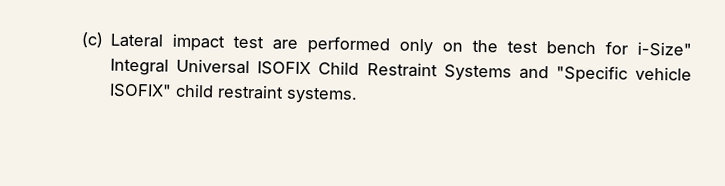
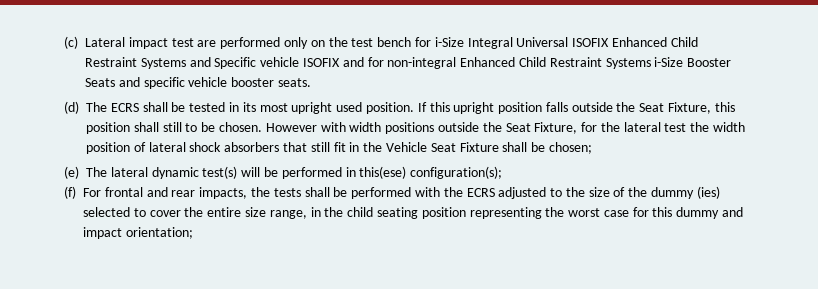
[637,41,693,57] i-Size" -> [434,37,464,47] i-Size
(312, 68) none -> [611,37,667,47] Enhanced
[555,65,693,84] [109,83,359,104] "Specific vehicle ISOFIX" child restraint systems. -> [214,57,732,69] [85,77,312,89] [64,101,735,114] [86,122,745,134] [86,142,592,154] [64,166,503,179] [64,186,720,199] [83,207,743,219] [83,227,193,239] Specific vehicle ISOFIX and for non-integral Enhanced Child Restraint Systems i-Size Booster Seats and specific vehicle booster seats. // (d) The ECRS shall be tested in its most upright used position. If this upright position falls outside the Seat Fixture, this position shall still to be chosen. However with width positions outside the Seat Fixture, for the lateral test the width position of lateral shock absorbers that still fit in the Vehicle Seat Fixture shall be chosen; // (e) The lateral dynamic test(s) will be performed in this(ese) configuration(s); // (f) For frontal and rear impacts, the tests shall be performed with the ECRS adjusted to the size of the dummy (ies) selected to cover the entire size range, in the child seating position representing the worst case for this dummy and impact orientation;

